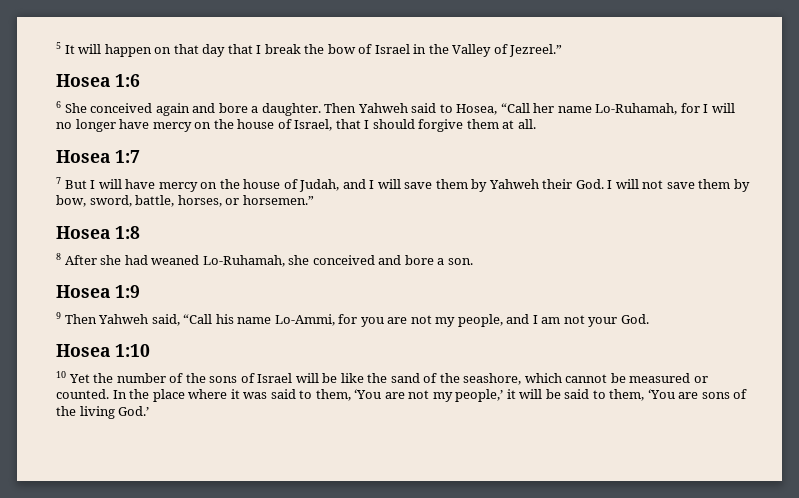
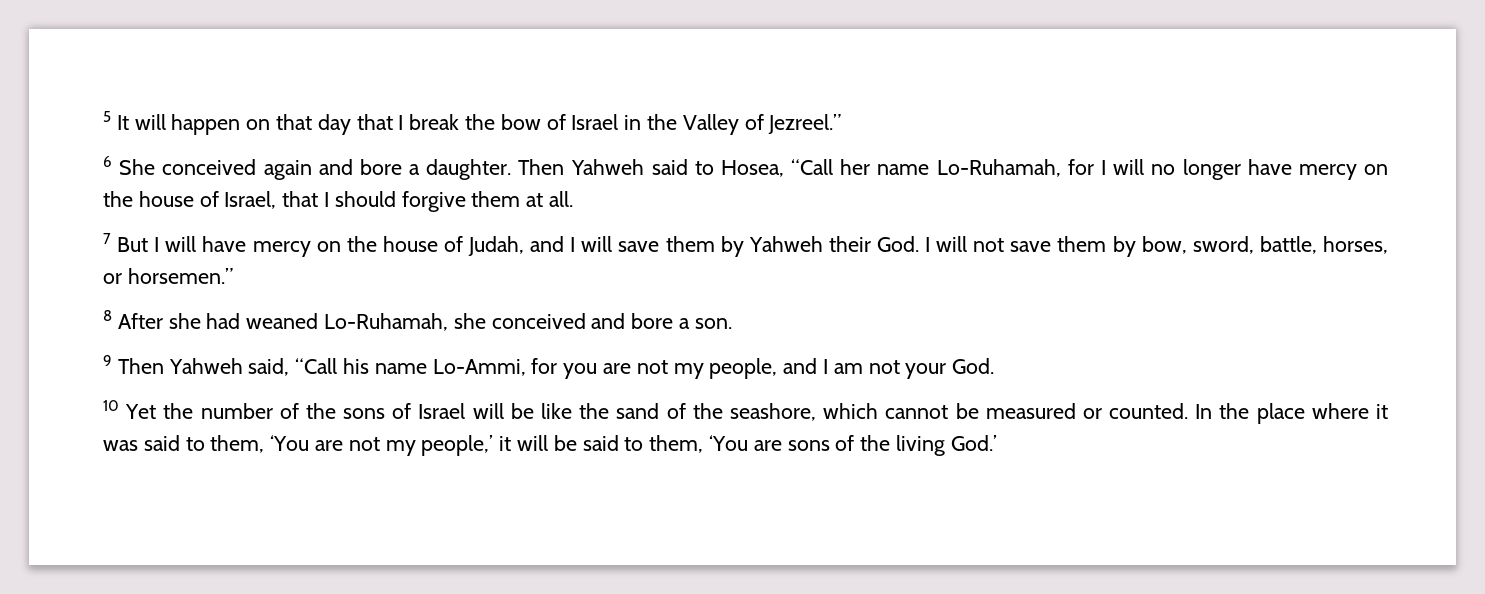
[56,74,140,87] // Hosea 1:6 -> (842, 124) none
[56,150,140,163] // Hosea 1:7 -> (574, 199) none
[56,226,140,239] // Hosea 1:8 -> (233, 276) none
[56,285,140,298] // Hosea 1:9 -> (732, 323) none
[56,344,150,357] // Hosea 1:10 -> (995, 366) none

